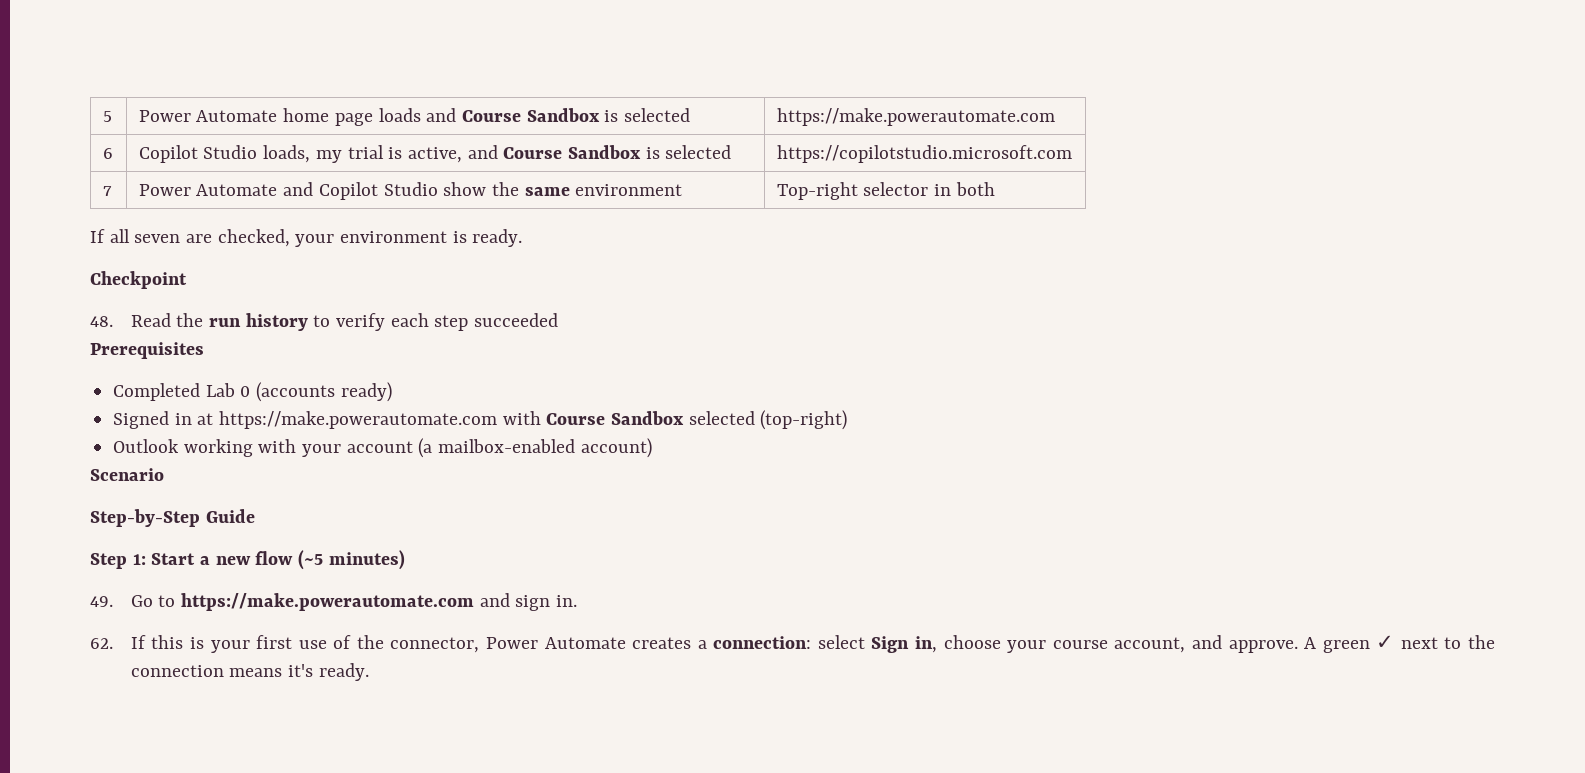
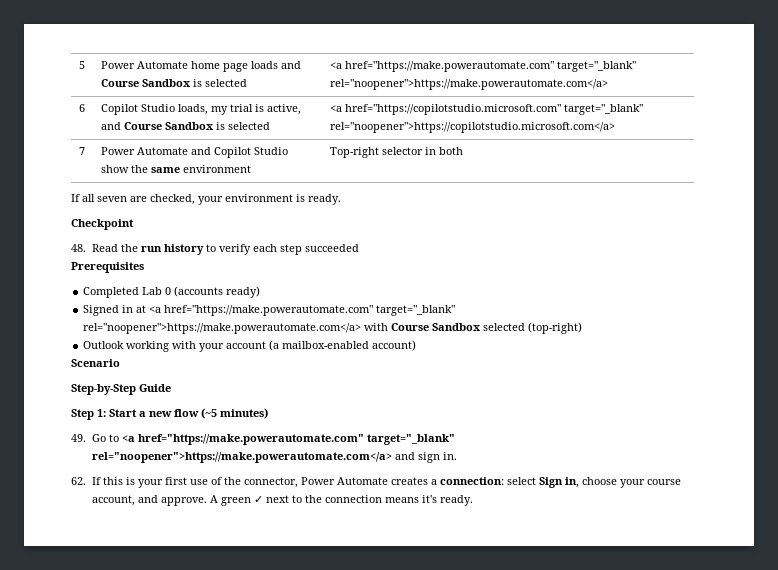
[776,108,1055,126] https://make.powerautomate.com -> [329,61,636,72] [329,79,608,90] <a href="https://make.powerautomate.com" target="_blank" rel="noopener">https://make.powerautomate.com</a>
[776,145,1072,163] https://copilotstudio.microsoft.com -> [329,104,643,115] [329,122,615,133] <a href="https://copilotstudio.microsoft.com" target="_blank" rel="noopener">https://copilotstudio.microsoft.com</a>
[219,411,498,429] https://make.powerautomate.com -> [149,305,456,316] [83,323,362,334] <a href="https://make.powerautomate.com" target="_blank" rel="noopener">https://make.powerautomate.com</a>
[181,593,475,611] https://make.powerautomate.com -> [121,434,455,445] [91,452,392,463] <a href="https://make.powerautomate.com" target="_blank" rel="noopener">https://make.powerautomate.com</a>

